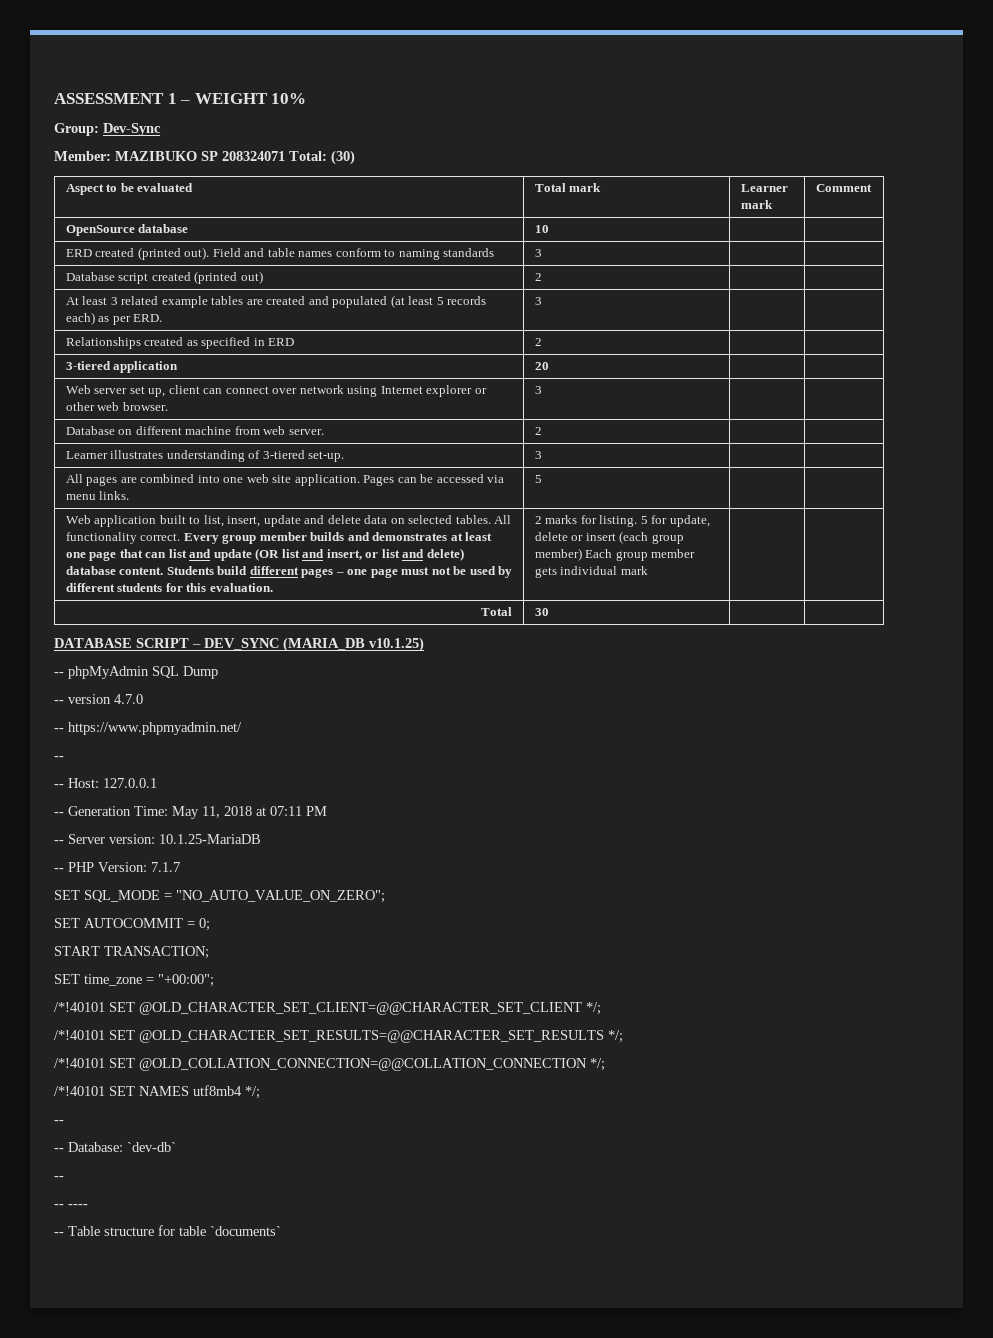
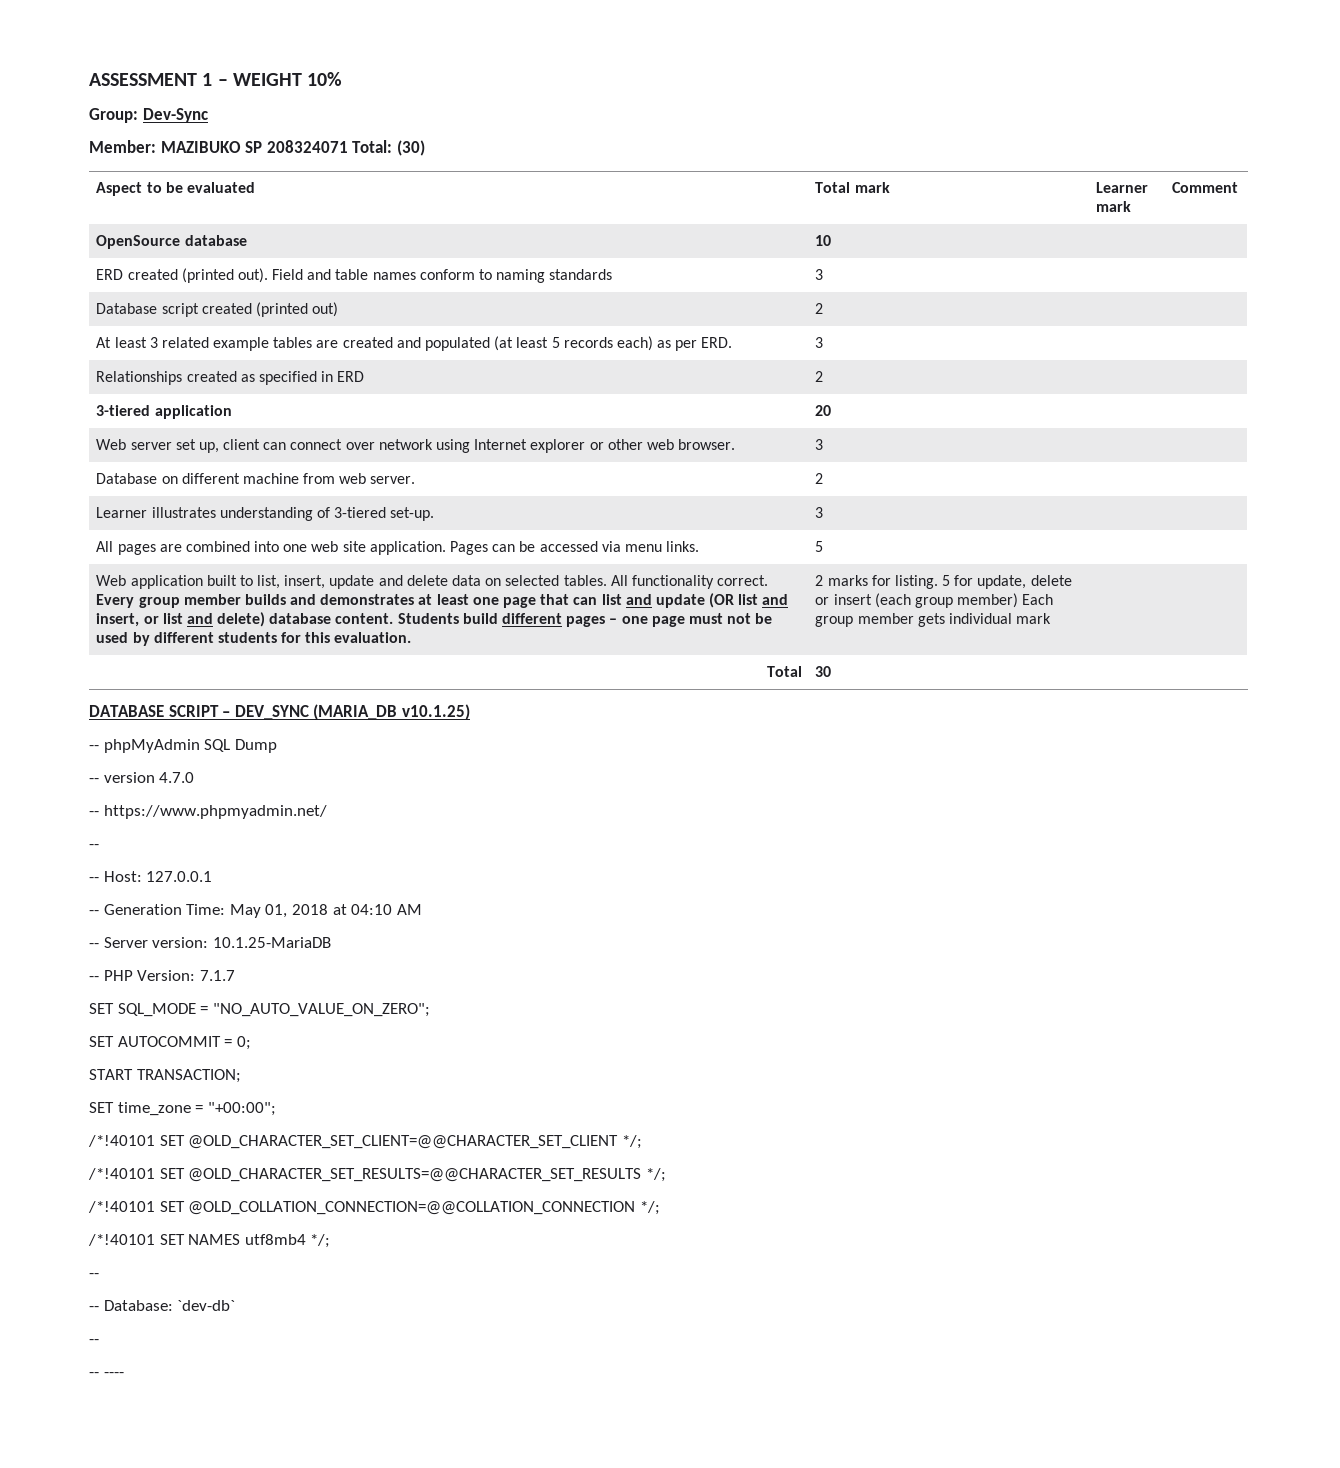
[202,806,220,818] 11, -> [265,904,288,918] 01,
[270,806,327,816] 07:11 PM -> [351,904,422,915] 04:10 AM
[54,1225,281,1236] // -- Table structure for table `documents` -> (124, 1374) none

